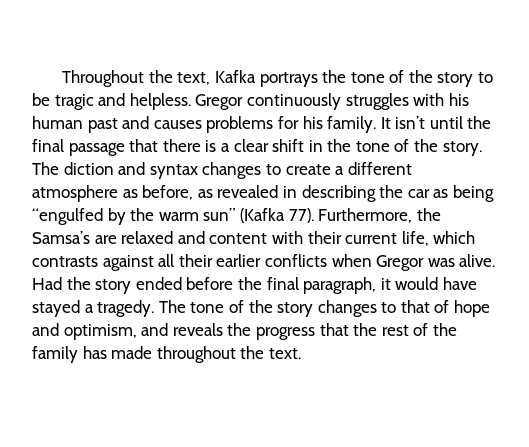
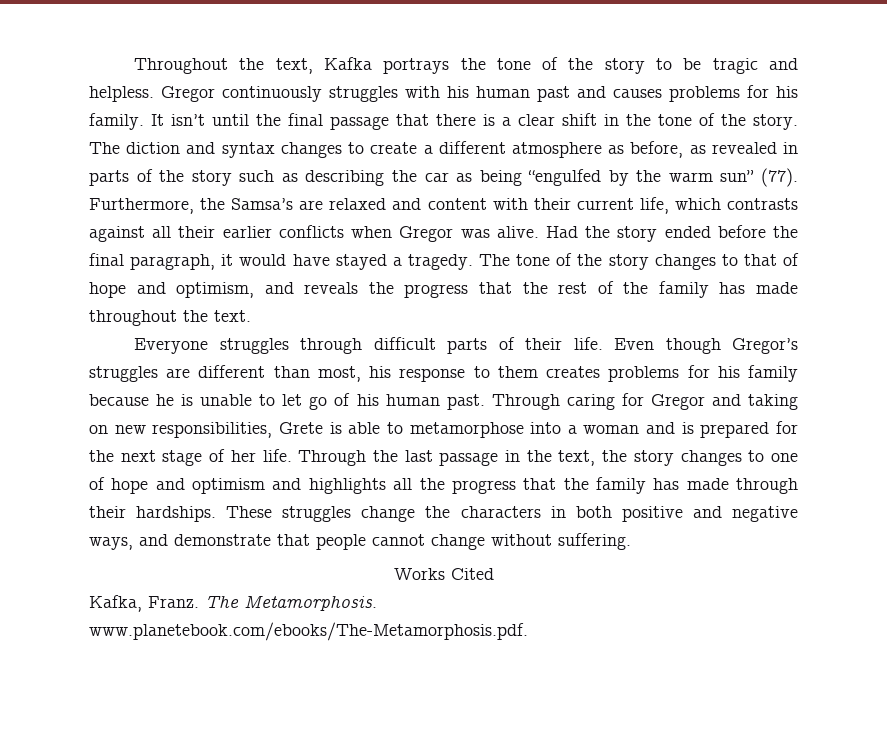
(297, 192) none -> [89,169,298,186] parts of the story such as
[239,208,314,223] (Kafka 77). -> [761,168,798,187] (77).
(301, 353) none -> [134,337,799,354] [89,365,799,382] [89,393,798,410] [89,421,798,438] [89,449,799,466] [89,477,798,494] [89,506,798,522] [89,533,631,550] [393,568,494,580] [89,595,377,612] [89,622,528,641] // Everyone struggles through difficult parts of their life. Even though Gregor’s struggles are different than most, his response to them creates problems for his family because he is unable to let go of his human past. Through caring for Gregor and taking on new responsibilities, Grete is able to metamorphose into a woman and is prepared for the next stage of her life. Through the last passage in the text, the story changes to one of hope and optimism and highlights all the progress that the family has made through their hardships. These struggles change the characters in both positive and negative ways, and demonstrate that people cannot change without suffering. // Works Cited // Kafka, Franz. The Metamorphosis. www.planetebook.com/ebooks/The-Metamorphosis.pdf.

